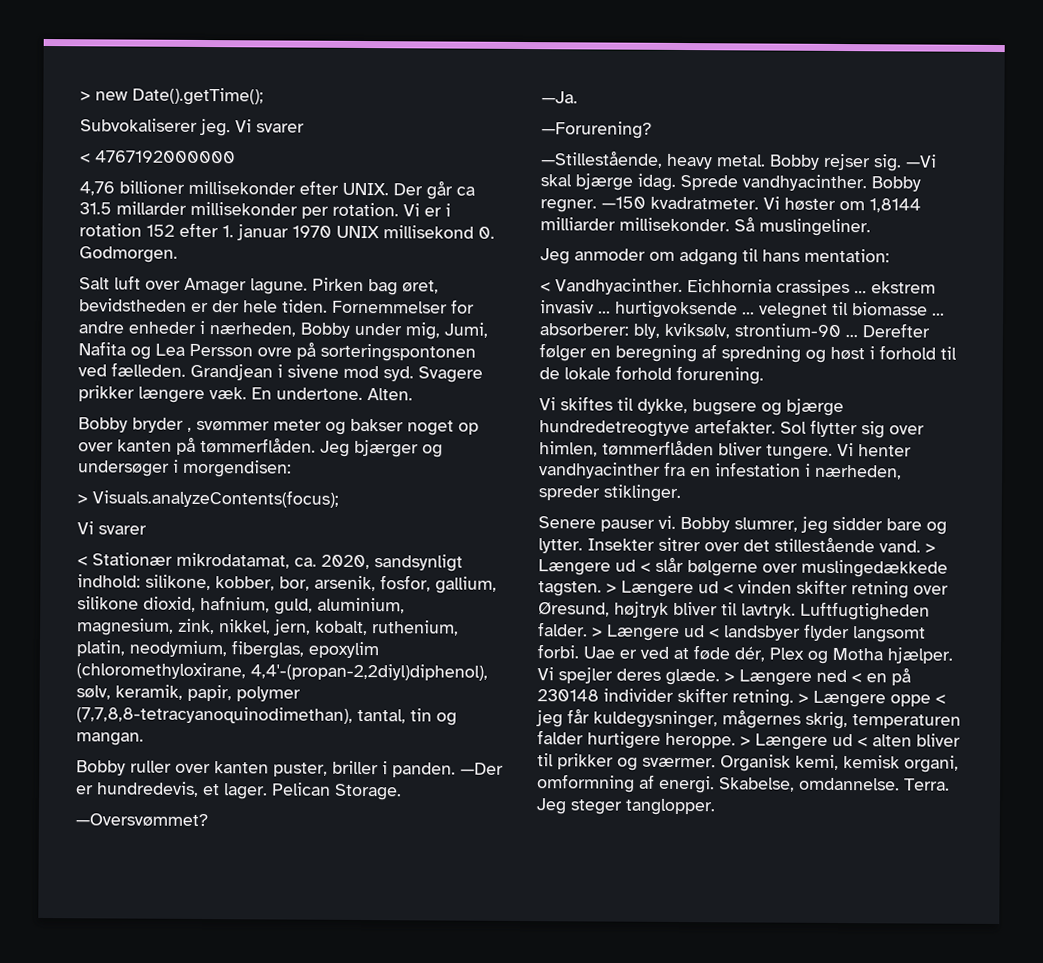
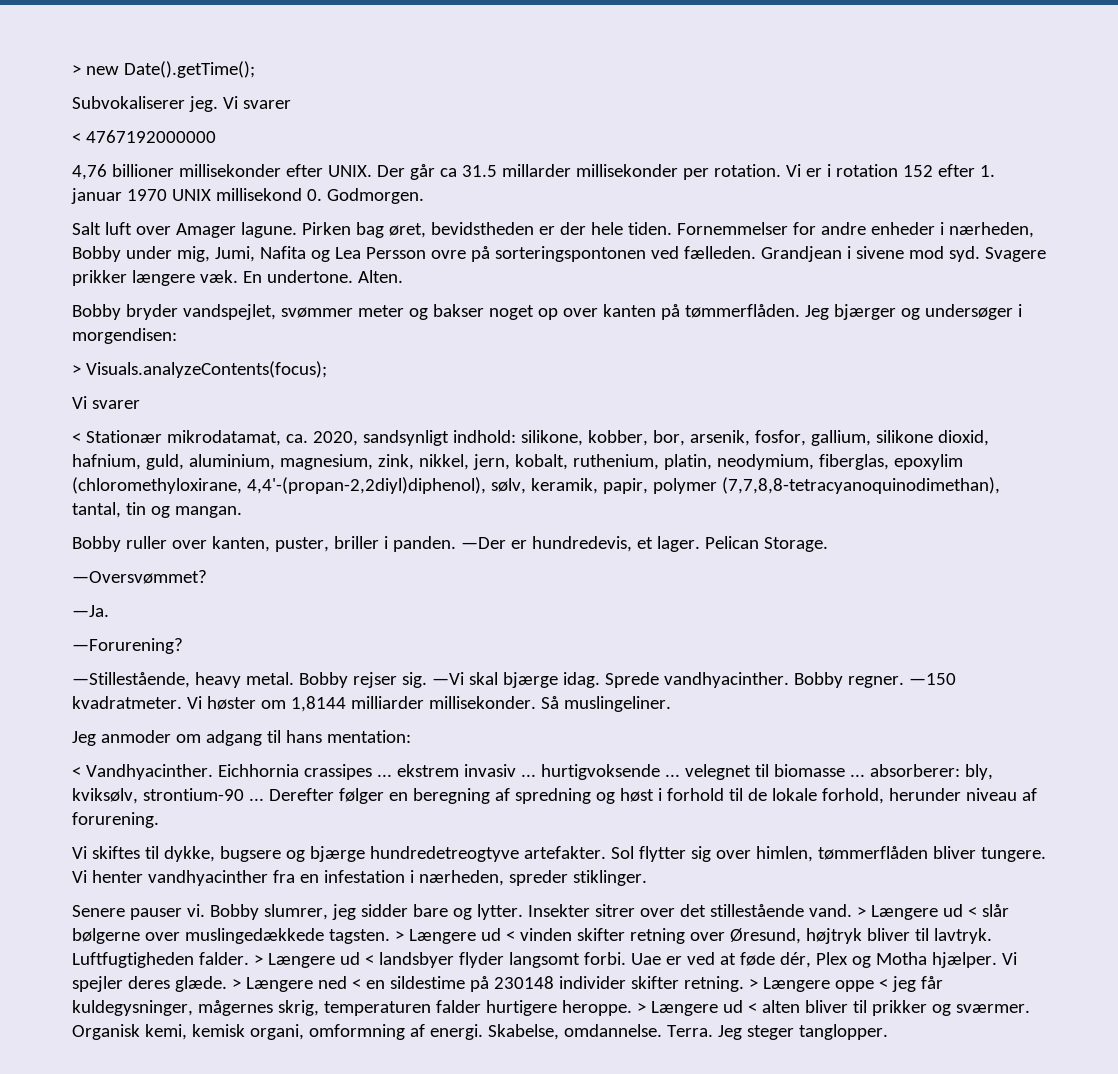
[187,427,192,432] , -> [182,304,276,320] vandspejlet,
[214,761,269,774] kanten -> [211,536,270,552] kanten,
[615,365,672,380] forhold -> [821,788,1037,804] forhold, herunder niveau af
(887, 678) none -> [389,976,465,989] sildestime

